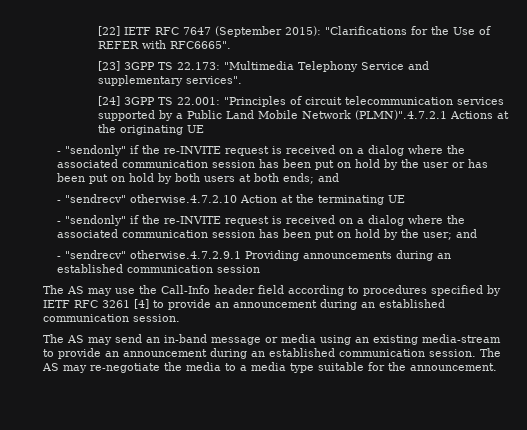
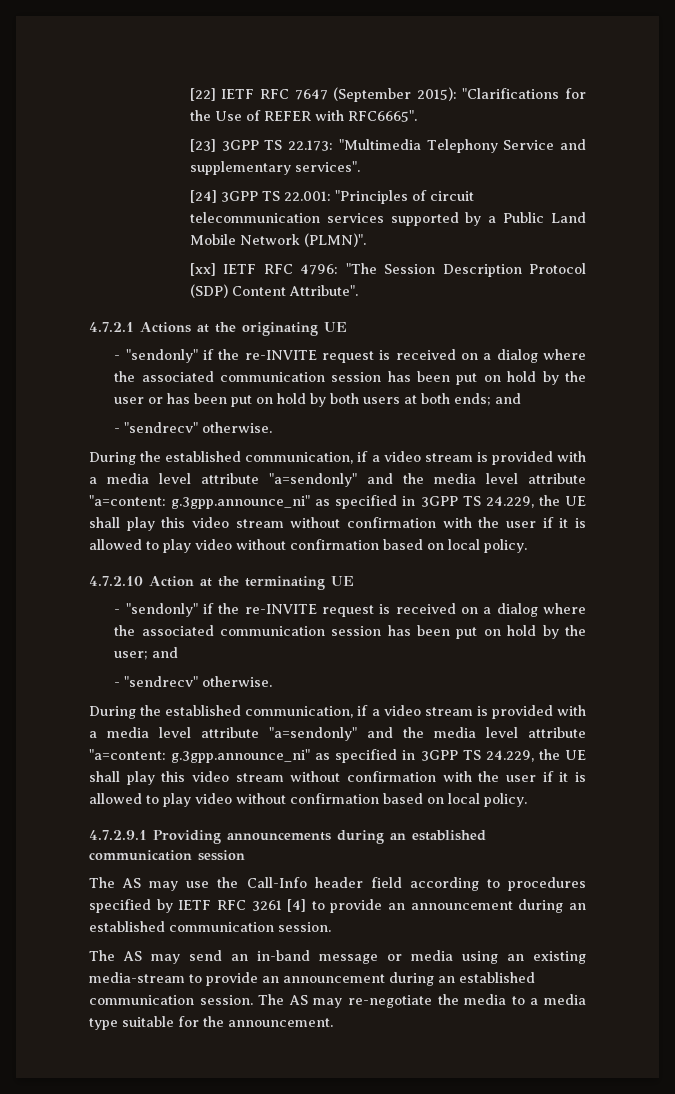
[355,110,448,120] (PLMN)".4.7.2.1 -> [303,233,366,247] [189,263,586,277] [189,284,358,298] [89,322,134,332] (PLMN)". // [xx] IETF RFC 4796: "The Session Description Protocol (SDP) Content Attribute". // 4.7.2.1
[129,194,237,203] otherwise.4.7.2.10 -> [202,422,273,433] [89,451,587,465] [89,473,586,487] [89,495,586,509] [89,517,587,531] [89,539,527,553] [89,576,143,586] otherwise. // During the established communication, if a video stream is provided with a media level attribute "a=sendonly" and the media level attribute "a=content: g.3gpp.announce_ni" as specified in 3GPP TS 24.229, the UE shall play this video stream without confirmation with the user if it is allowed to play video without confirmation based on local policy. // 4.7.2.10
[129,250,241,259] otherwise.4.7.2.9.1 -> [202,676,273,687] [89,705,587,719] [89,727,586,741] [89,749,586,763] [89,771,587,785] [89,793,527,807] [89,830,147,840] otherwise. // During the established communication, if a video stream is provided with a media level attribute "a=sendonly" and the media level attribute "a=content: g.3gpp.announce_ni" as specified in 3GPP TS 24.229, the UE shall play this video stream without confirmation with the user if it is allowed to play video without confirmation based on local policy. // 4.7.2.9.1

